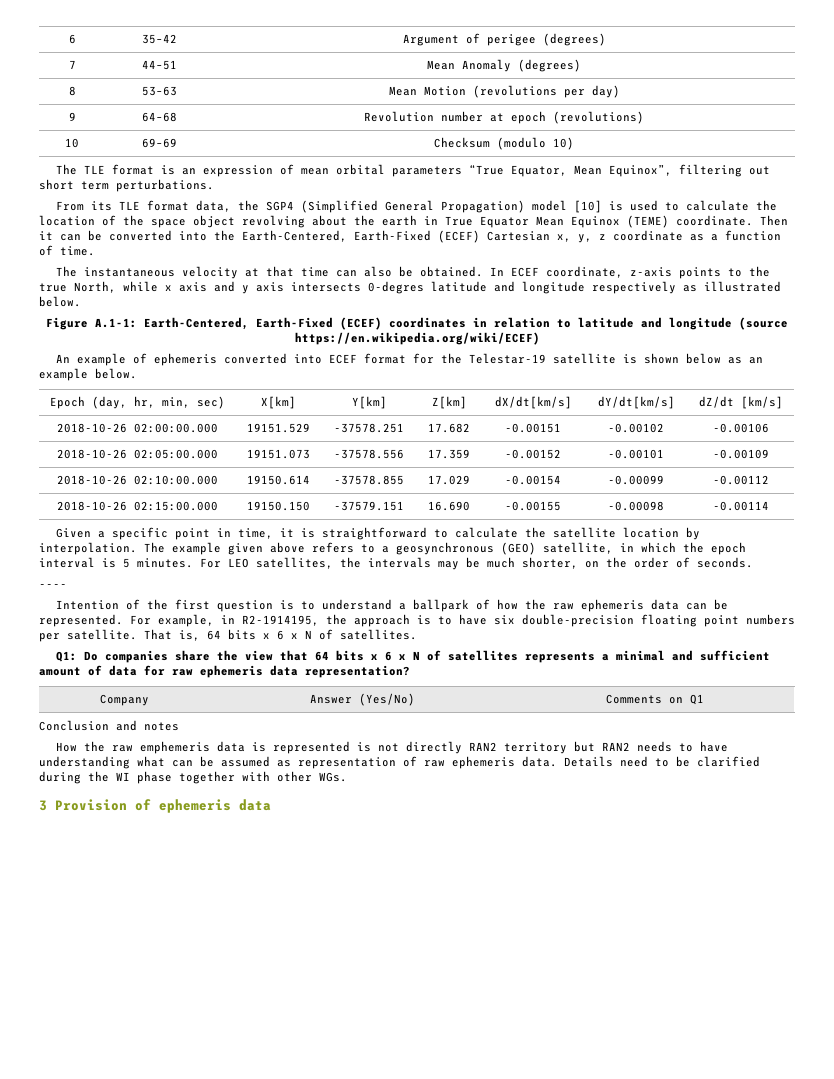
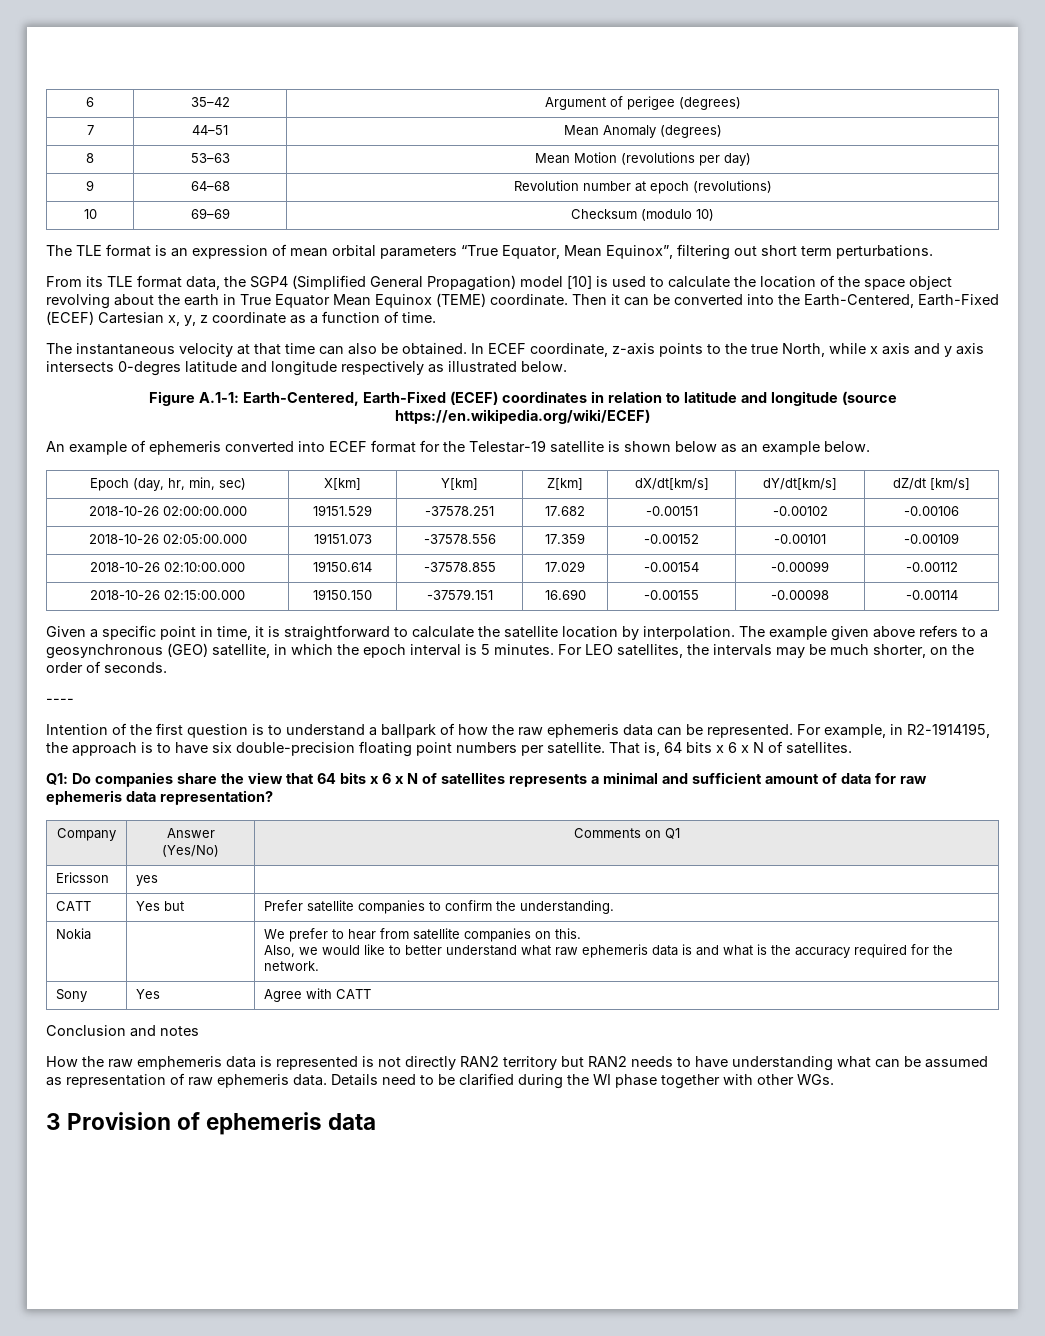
(704, 699) none -> [56,872,110,883] [136,875,159,886] [56,901,92,911] [136,901,185,911] [264,900,615,914] [56,928,92,940] [264,928,582,942] [264,944,954,958] [264,961,320,971] [56,989,88,1002] [136,989,161,999] [264,988,372,1002] // Ericsson | yes | // CATT | Yes but | Prefer satellite companies to confirm the understanding. // Nokia | | We prefer to hear from satellite companies on this. // Also, we would like to better understand what raw ephemeris data is and what is the accuracy required for the network. // Sony | Yes | Agree with CATT

